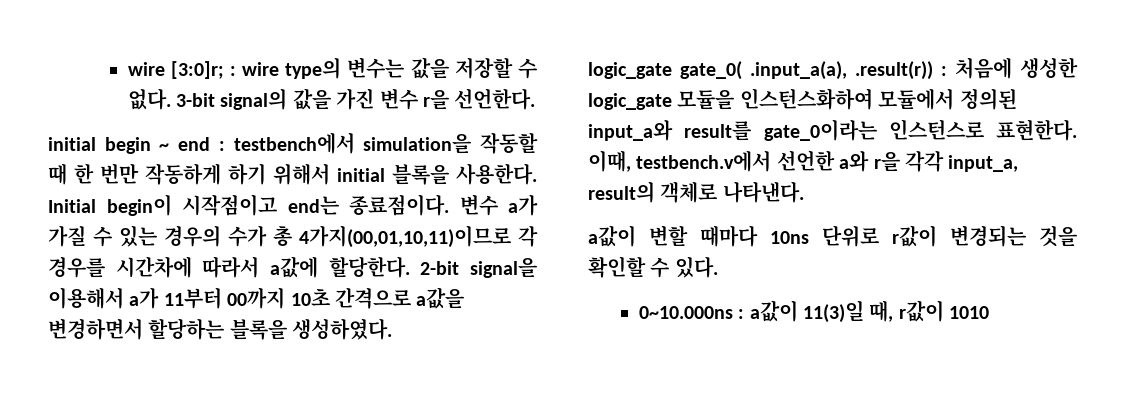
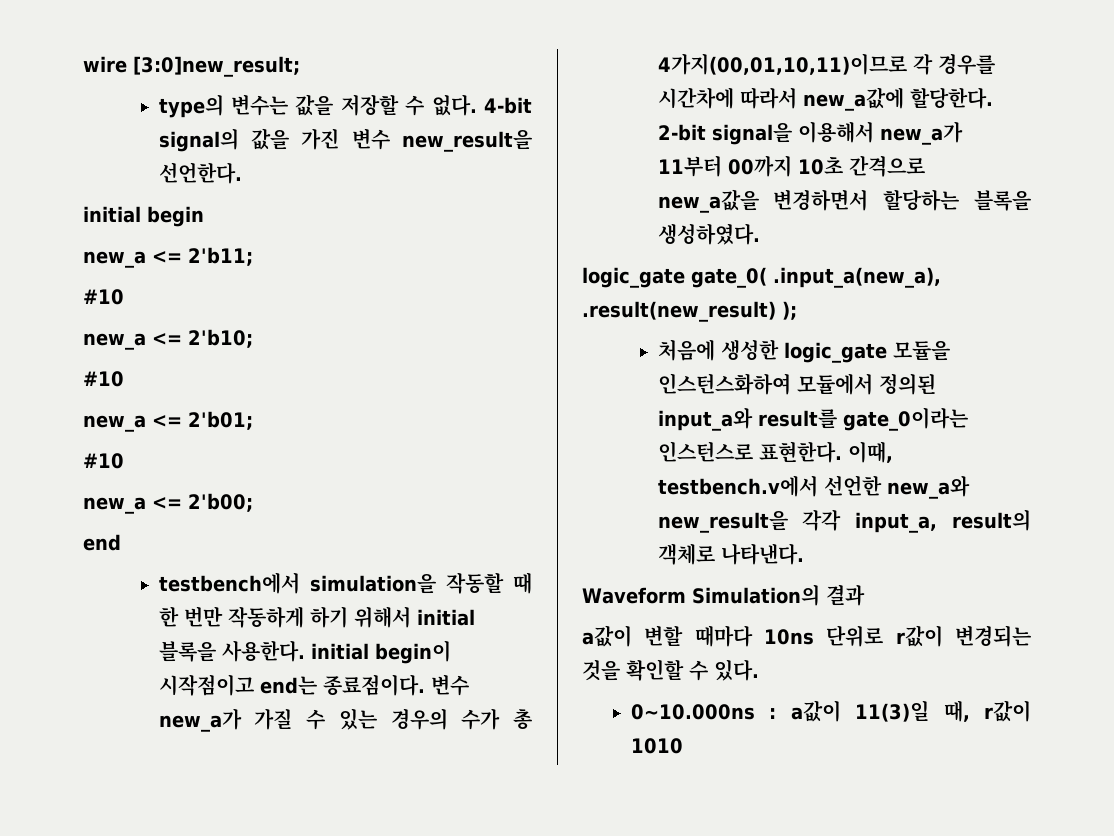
[127,61,280,79] wire [3:0]r; : wire -> [83,56,300,77] wire [3:0]new_result; //
[175,93,215,107] 3-bit -> [483,97,532,114] 4-bit
[422,90,449,110] r을 -> [401,130,532,152] new_result을
[159,143,170,151] ~ -> [83,247,253,268] [83,289,124,305] [83,329,253,350] [83,371,124,387] [83,411,253,432] [83,453,124,469] [83,493,253,514] // new_a <= 2'b11; // #10 // new_a <= 2'b10; // #10 // new_a <= 2'b01; // #10 // new_a <= 2'b00; //
[218,141,225,151] : -> (121, 542) //
[48,199,96,213] Initial -> [310,643,369,660] initial
[508,194,538,216] a가 -> [158,708,242,732] new_a가
[270,256,318,278] a값에 -> [802,87,904,111] new_a값에
[129,287,160,309] a가 -> [879,121,963,145] new_a가
[416,287,465,309] a값을 -> [657,189,759,213] new_a값을
[750,61,947,80] .input_a(a), .result(r)) : -> [773,267,941,288] [582,301,797,322] .input_a(new_a), .result(new_result) ); //
[839,151,900,172] a와 r을 -> [886,476,970,499] [657,511,788,533] new_a와 new_result을
(804, 192) none -> [582,584,865,606] // Waveform Simulation의 결과

